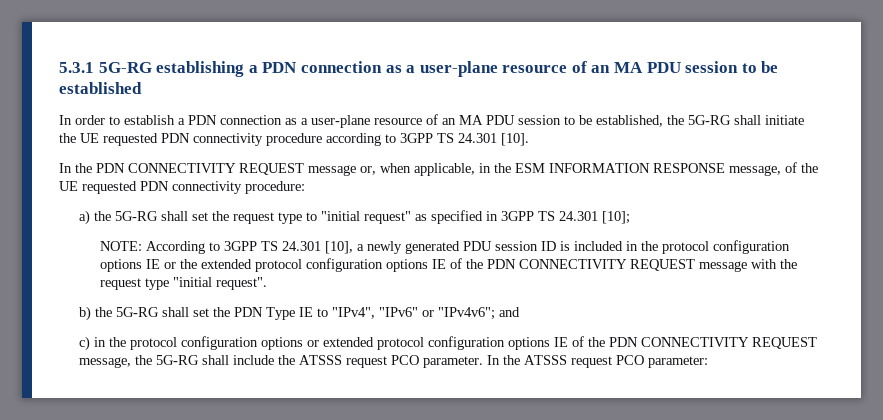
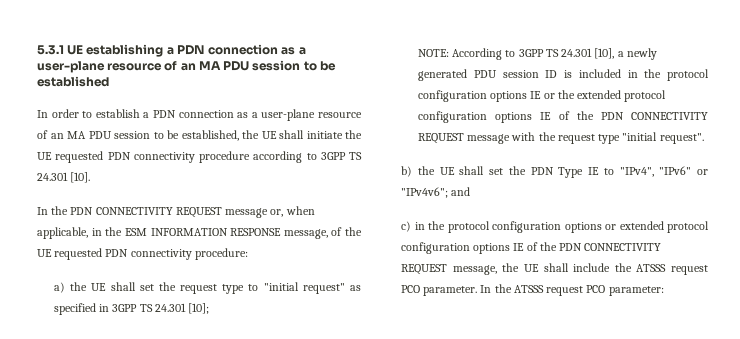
[98,62,152,73] 5G-RG -> [67,45,84,55] UE
[688,115,731,125] 5G-RG -> [261,131,277,139] UE
[115,211,159,221] 5G-RG -> [91,283,107,291] UE
[116,307,160,317] 5G-RG -> [439,167,455,175] UE
[156,355,200,365] 5G-RG -> [523,264,539,272] UE

